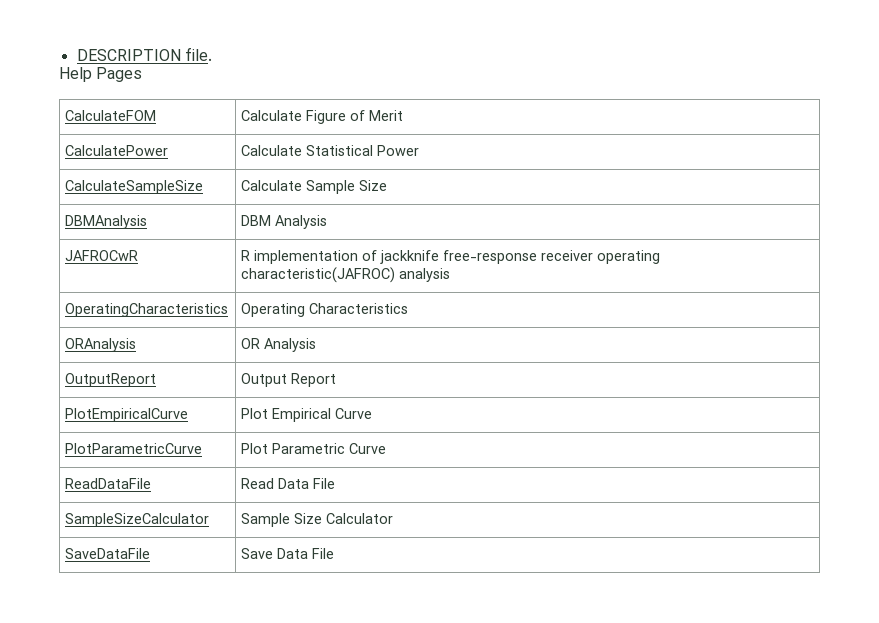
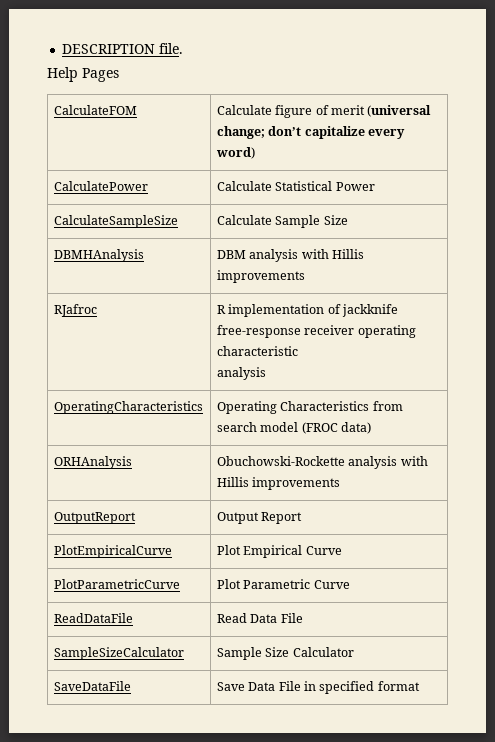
[306,110,404,124] Figure of Merit -> [275,105,432,118] [216,126,406,139] [215,147,255,159] figure of merit (universal change; don’t capitalize every word)
[65,215,148,229] DBMAnalysis -> [53,249,144,262] DBMHAnalysis
[275,215,328,229] [65,250,139,261] Analysis // JAFROCwR -> [249,249,365,262] [216,270,305,283] [53,304,97,317] analysis with Hillis improvements // RJafroc
[241,267,396,283] characteristic(JAFROC) -> [216,346,298,356] characteristic //
[65,338,137,352] [241,338,317,352] // ORAnalysis | OR Analysis -> [372,401,403,411] [216,422,372,434] [53,456,132,469] [216,456,428,469] [216,477,341,490] from search model (FROC data) // ORHAnalysis | Obuchowski-Rockette analysis with Hillis improvements
(335, 553) none -> [304,681,420,694] in specified format

